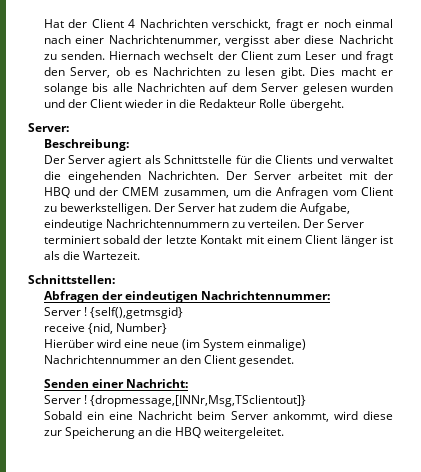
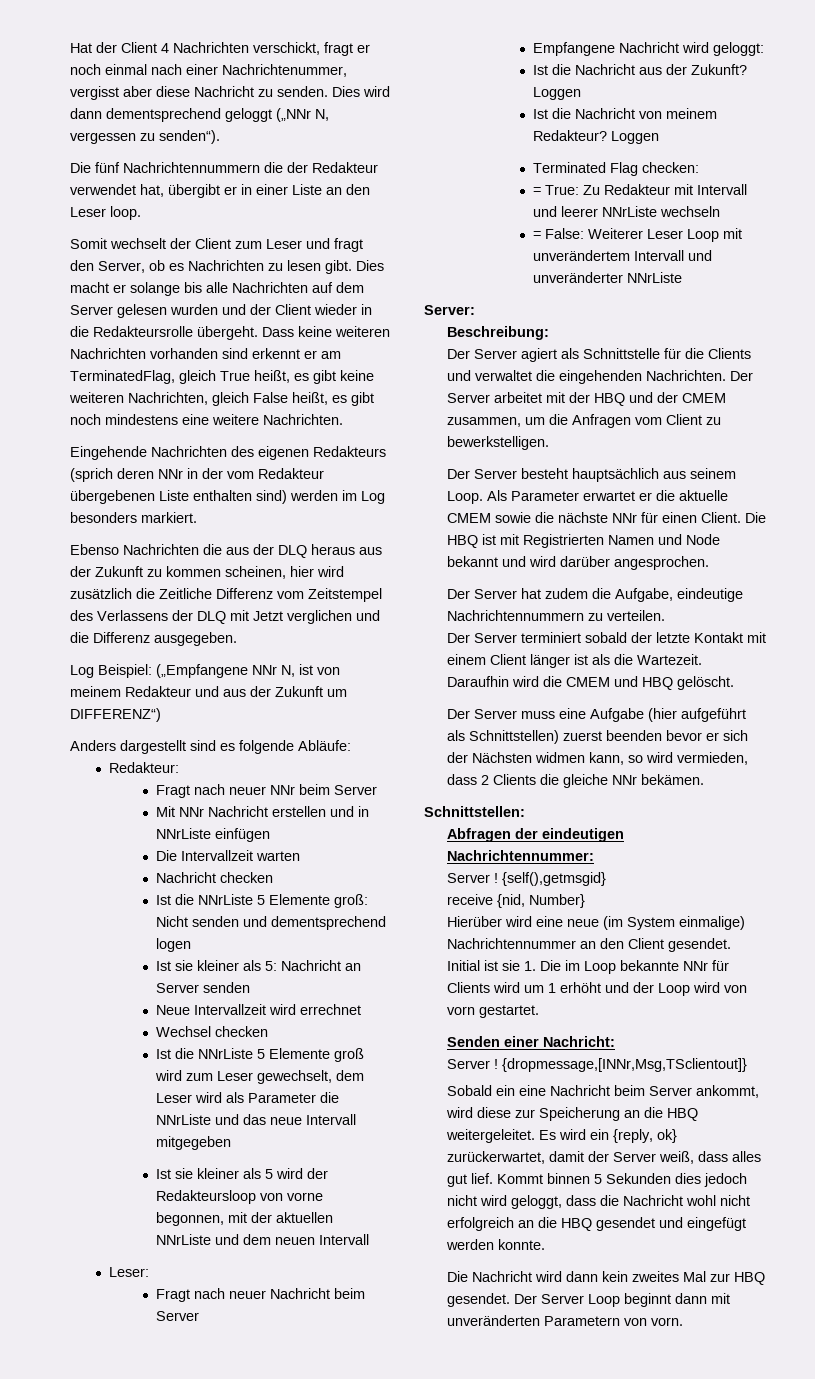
[109,51,161,60] Hiernach -> [332,86,391,97] [70,108,330,122] [70,130,221,144] [70,162,379,173] [70,184,371,198] [70,206,142,220] [70,238,108,249] Dies wird dann dementsprechend geloggt („NNr N, vergessen zu senden“). // Die fünf Nachrichtennummern die der Redakteur verwendet hat, übergibt er in einer Liste an den Leser loop. // Somit
[199,99,344,111] Redakteur Rolle übergeht. -> [93,326,391,340] [70,348,342,359] [70,370,375,384] [69,392,375,406] [70,414,344,425] [70,446,387,460] [70,468,325,482] [70,490,386,504] [70,512,198,523] [70,544,383,558] [70,566,345,579] [70,588,383,602] [70,610,381,624] [70,632,238,646] [70,664,341,678] [70,686,348,697] [70,708,162,722] [70,740,352,754] [109,762,180,773] [155,784,377,798] [155,806,369,817] [155,828,270,842] [155,850,300,861] [155,872,273,883] [155,894,368,908] [155,916,386,930] [155,938,191,952] [155,960,361,971] [155,982,250,993] [155,1004,361,1015] [155,1026,268,1037] [155,1048,364,1062] [154,1070,364,1084] [155,1092,339,1103] [155,1114,356,1125] [155,1136,231,1150] [155,1168,328,1179] [155,1190,323,1204] [155,1212,333,1226] [155,1234,369,1245] [109,1267,150,1277] [155,1288,365,1302] [155,1311,199,1321] [532,42,764,56] [532,64,747,75] [532,87,581,100] [532,108,717,119] [532,130,659,144] [532,162,699,176] [532,184,747,195] [532,206,720,217] [532,228,742,242] [532,250,712,261] [532,272,682,283] Redakteursrolle übergeht. Dass keine weiteren Nachrichten vorhanden sind erkennt er am TerminatedFlag, gleich True heißt, es gibt keine weiteren Nachrichten, gleich False heißt, es gibt noch mindestens eine weitere Nachrichten. // Eingehende Nachrichten des eigenen Redakteurs (sprich deren NNr in der vom Redakteur übergebenen Liste enthalten sind) werden im Log besonders markiert. // Ebenso Nachrichten die aus der DLQ heraus aus der Zukunft zu kommen scheinen, hier wird zusätzlich die Zeitliche Differenz vom Zeitstempel des Verlassens der DLQ mit Jetzt verglichen und die Differenz ausgegeben. // Log Beispiel: („Empfangene NNr N, ist von meinem Redakteur und aus der Zukunft um DIFFERENZ“) // Anders dargestellt sind es folgende Abläufe: // Redakteur: // Fragt nach neuer NNr beim Server // Mit NNr Nachricht erstellen und in NNrListe einfügen // Die Intervallzeit warten // Nachricht checken // Ist die NNrListe 5 Elemente groß: Nicht senden und dementsprechend logen // Ist sie kleiner als 5: Nachricht an Server senden // Neue Intervallzeit wird errechnet // Wechsel checken // Ist die NNrListe 5 Elemente groß wird zum Leser gewechselt, dem Leser wird als Parameter die NNrListe und das neue Intervall mitgegeben // Ist sie kleiner als 5 wird der Redakteursloop von vorne begonnen, mit der aktuellen NNrListe und dem neuen Intervall // Leser: // Fragt nach neuer Nachricht beim Server // Empfangene Nachricht wird geloggt: // Ist die Nachricht aus der Zukunft? Loggen // Ist die Nachricht von meinem Redakteur? Loggen // Terminated Flag checken: // = True: Zu Redakteur mit Intervall und leerer NNrListe wechseln // = False: Weiterer Leser Loop mit unverändertem Intervall und unveränderter NNrListe
(151, 209) none -> [447,468,737,482] [447,490,729,504] [447,512,767,523] [447,534,721,548] [447,556,710,570] // Der Server besteht hauptsächlich aus seinem Loop. Als Parameter erwartet er die aktuelle CMEM sowie die nächste NNr für einen Client. Die HBQ ist mit Registrierten Namen und Node bekannt und wird darüber angesprochen. //
(301, 223) none -> (666, 615) //
(140, 255) none -> [447,676,735,690] [447,708,747,722] [447,730,749,744] [447,752,749,765] [447,774,705,788] Daraufhin wird die CMEM und HBQ gelöscht. // Der Server muss eine Aufgabe (hier aufgeführt als Schnittstellen) zuerst beenden bevor er sich der Nächsten widmen kann, so wird vermieden, dass 2 Clients die gleiche NNr bekämen.
(295, 361) none -> [447,960,730,974] [447,982,748,996] [447,1005,540,1018] Initial ist sie 1. Die im Loop bekannte NNr für Clients wird um 1 erhöht und der Loop wird von vorn gestartet.
(285, 433) none -> [539,1129,678,1143] [447,1151,762,1164] [447,1173,748,1187] [447,1195,751,1209] [447,1217,747,1231] [446,1239,546,1250] [447,1271,766,1285] [447,1293,731,1307] [447,1315,684,1326] Es wird ein {reply, ok} zurückerwartet, damit der Server weiß, dass alles gut lief. Kommt binnen 5 Sekunden dies jedoch nicht wird geloggt, dass die Nachricht wohl nicht erfolgreich an die HBQ gesendet und eingefügt werden konnte. // Die Nachricht wird dann kein zweites Mal zur HBQ gesendet. Der Server Loop beginnt dann mit unveränderten Parametern von vorn.

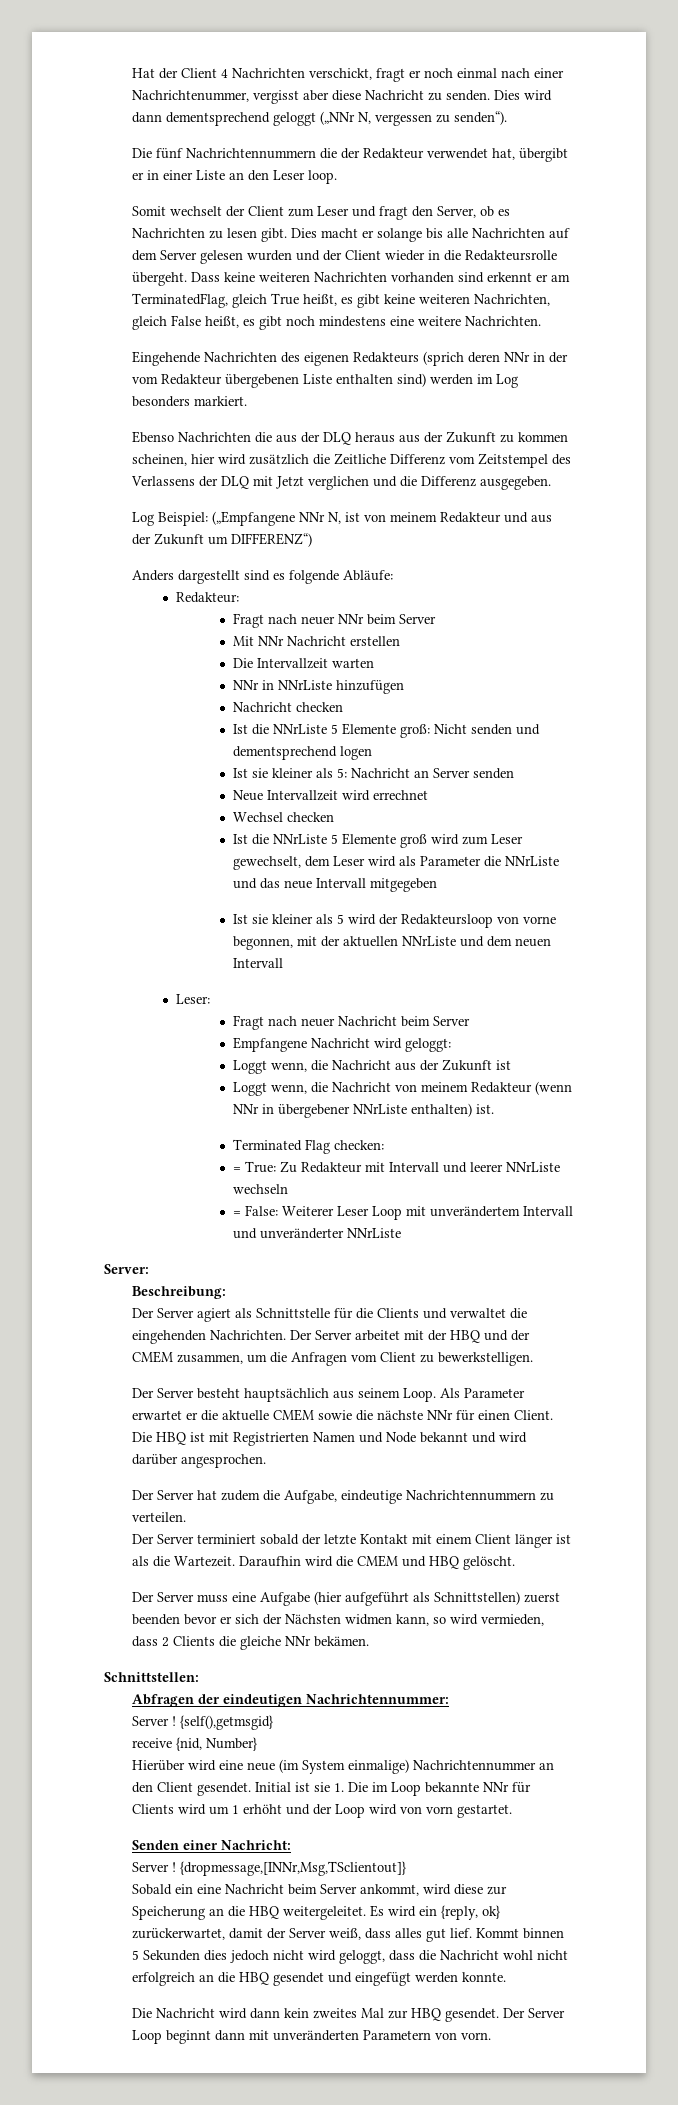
[329,806,369,817] [155,828,270,842] und in NNrListe einfügen -> (400, 641) none
(300, 856) none -> [232,680,404,694] // NNr in NNrListe hinzufügen
[532,65,548,75] Ist -> [232,1060,307,1074] Loggt wenn,
[690,64,747,75] [532,87,581,100] [532,108,717,119] [532,130,659,144] Zukunft? Loggen // Ist die Nachricht von meinem Redakteur? Loggen -> [441,1059,511,1071] [232,1081,572,1096] [232,1103,494,1118] Zukunft ist // Loggt wenn, die Nachricht von meinem Redakteur (wenn NNr in übergebener NNrListe enthalten) ist.

